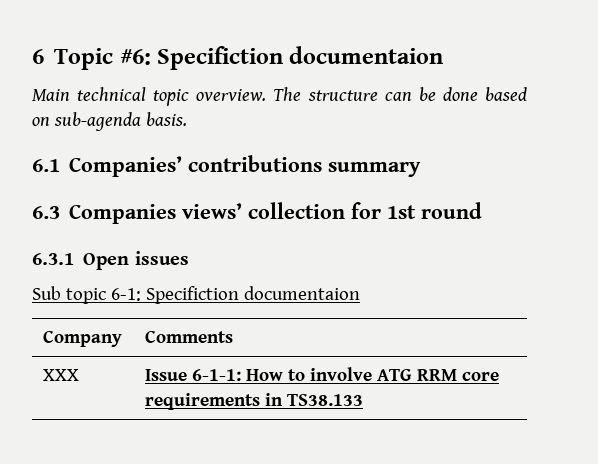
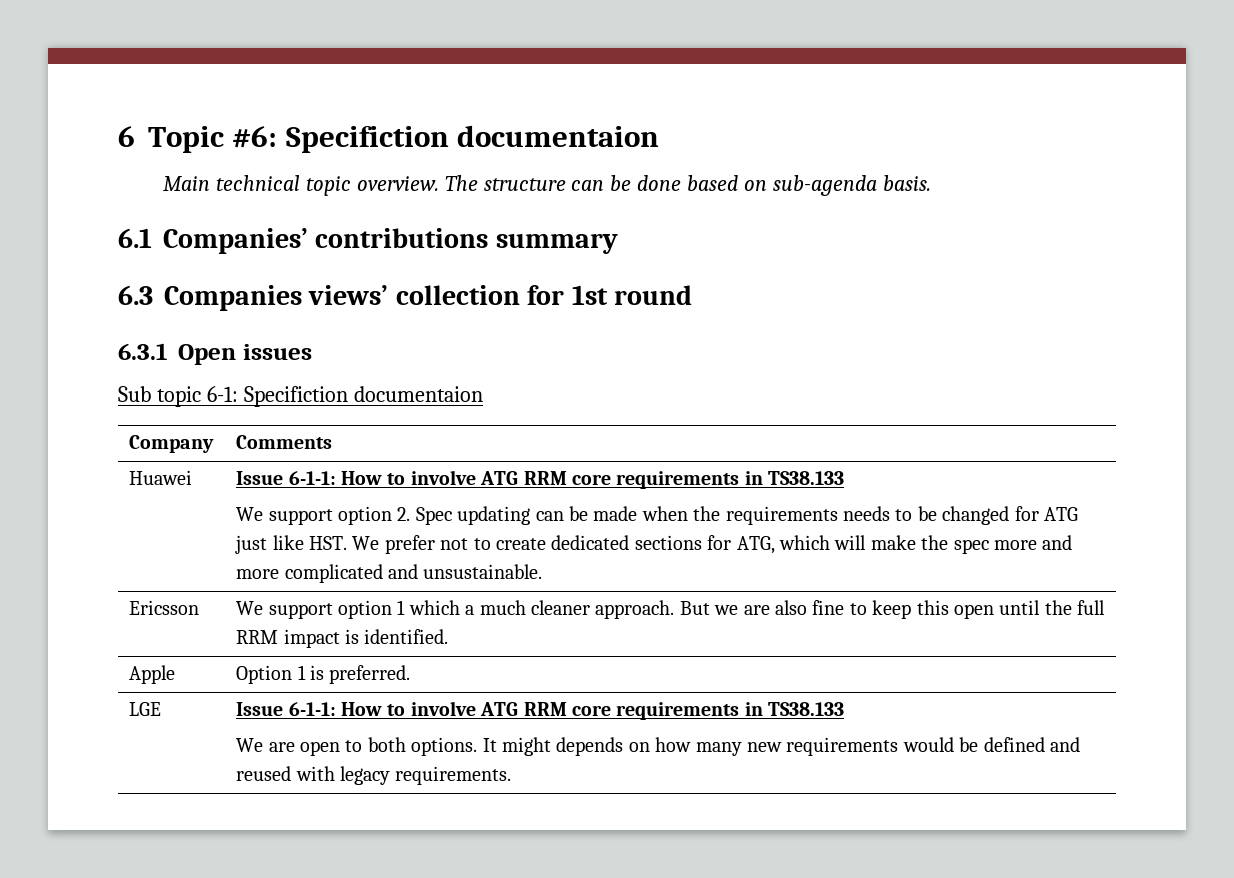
[43,369,80,381] XXX -> [129,470,193,485] Huawei
(364, 400) none -> [236,506,1078,525] [235,535,1073,554] [236,564,543,583] [129,600,200,615] [236,600,1106,619] [236,629,449,648] [129,665,176,684] [236,665,411,684] [129,702,162,716] [236,701,845,720] [236,737,1080,756] [236,766,512,785] // We support option 2. Spec updating can be made when the requirements needs to be changed for ATG just like HST. We prefer not to create dedicated sections for ATG, which will make the spec more and more complicated and unsustainable. // Ericsson | We support option 1 which a much cleaner approach. But we are also fine to keep this open until the full RRM impact is identified. // Apple | Option 1 is preferred. // LGE | Issue 6-1-1: How to involve ATG RRM core requirements in TS38.133 // We are open to both options. It might depends on how many new requirements would be defined and reused with legacy requirements.

